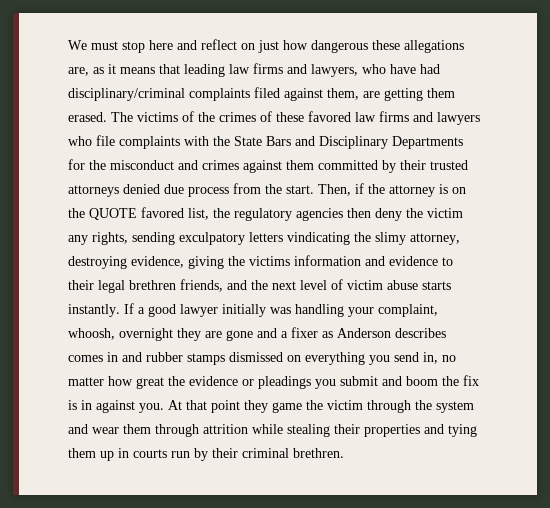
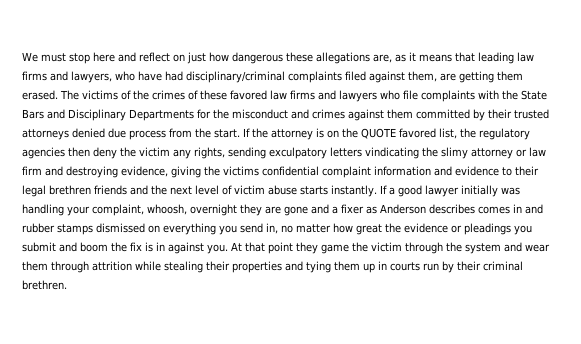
[318,183,364,196] Then, if -> [243,128,250,137] If
[410,233,460,245] attorney, -> [471,147,546,159] [22,166,63,176] attorney or law firm and
(290, 261) none -> [262,166,371,178] confidential complaint
[180,279,223,292] friends, -> [94,185,127,195] friends

